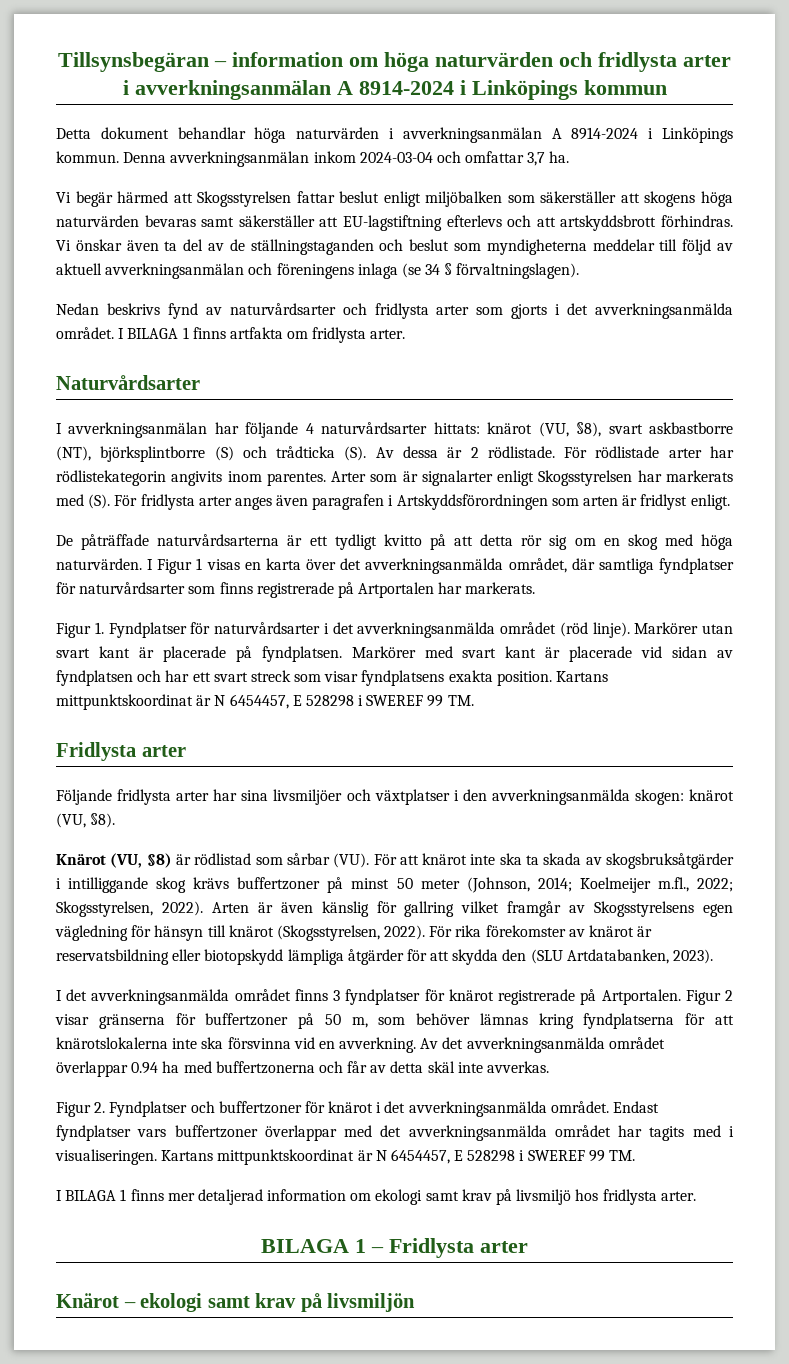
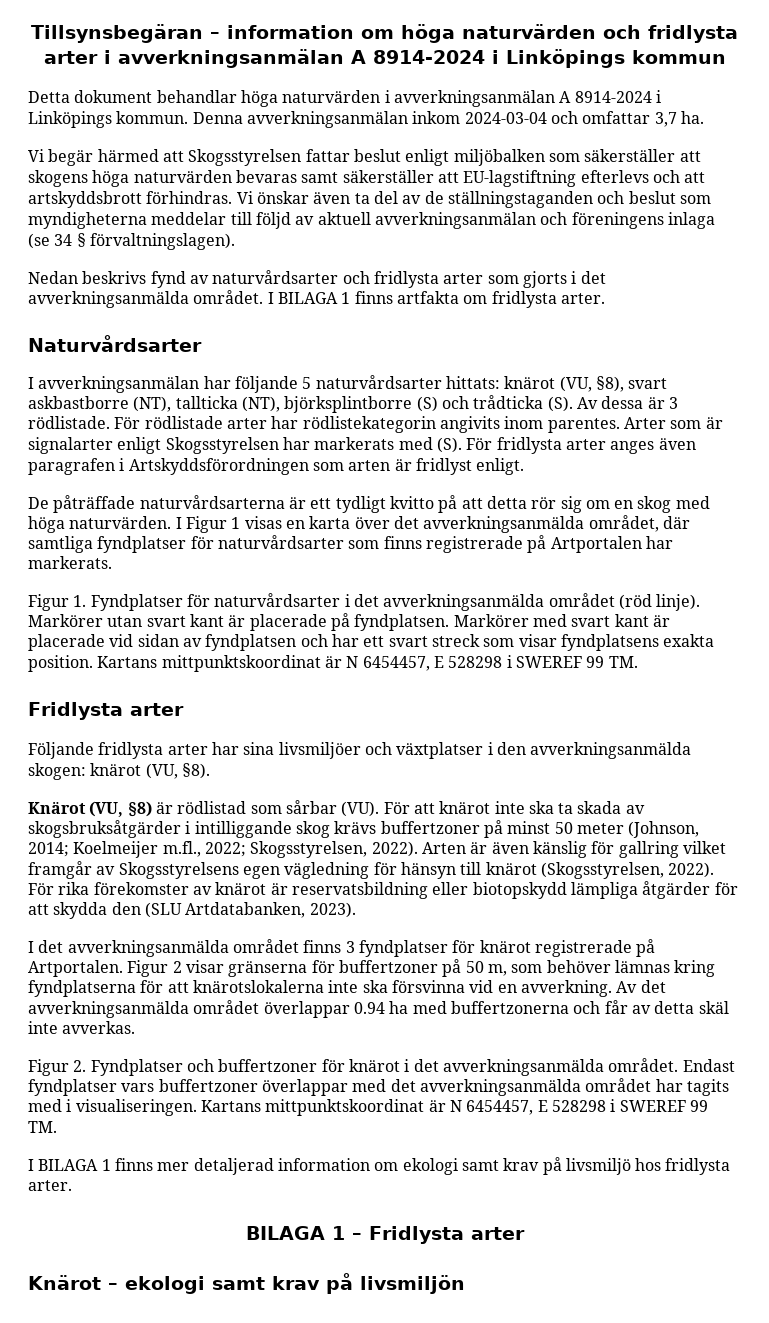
[305,423,314,434] 4 -> [302,377,312,389] 5
(91, 453) none -> [175,396,280,412] tallticka (NT),
[470,447,479,458] 2 -> [668,397,678,409] 3

